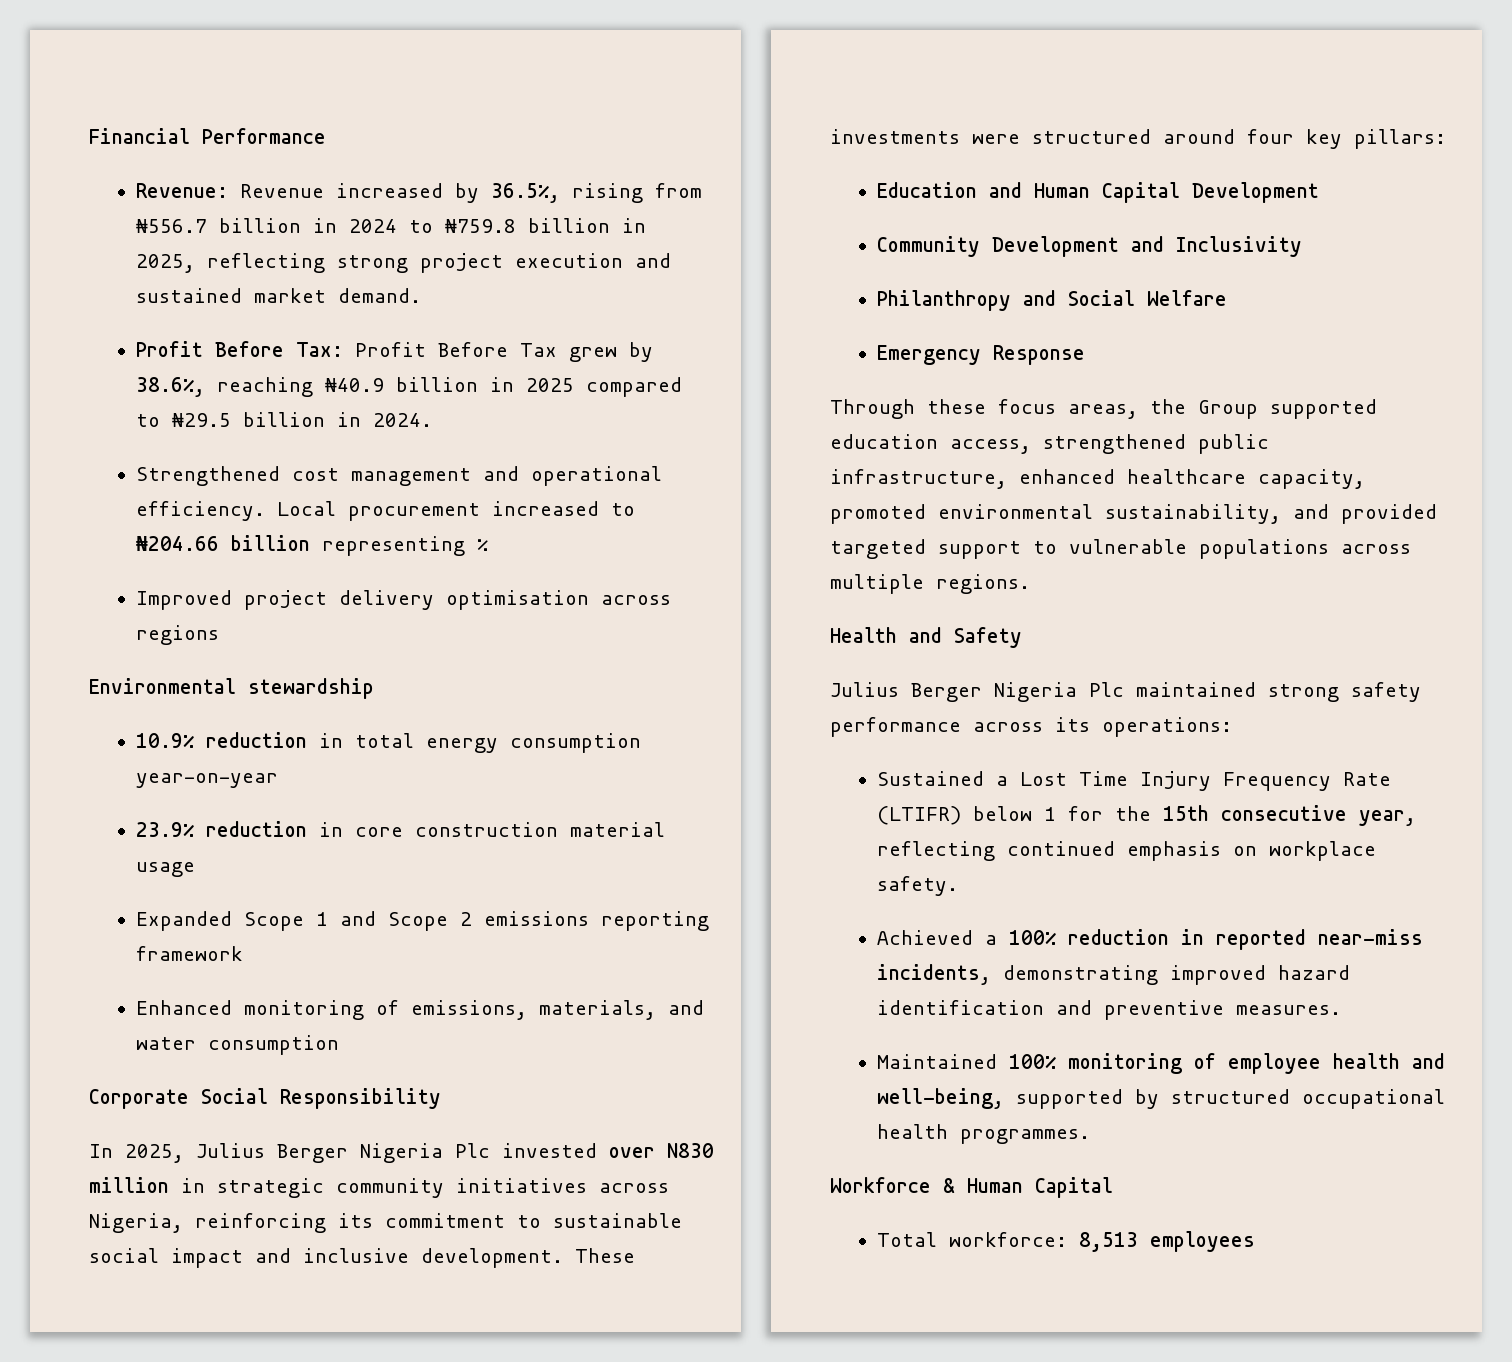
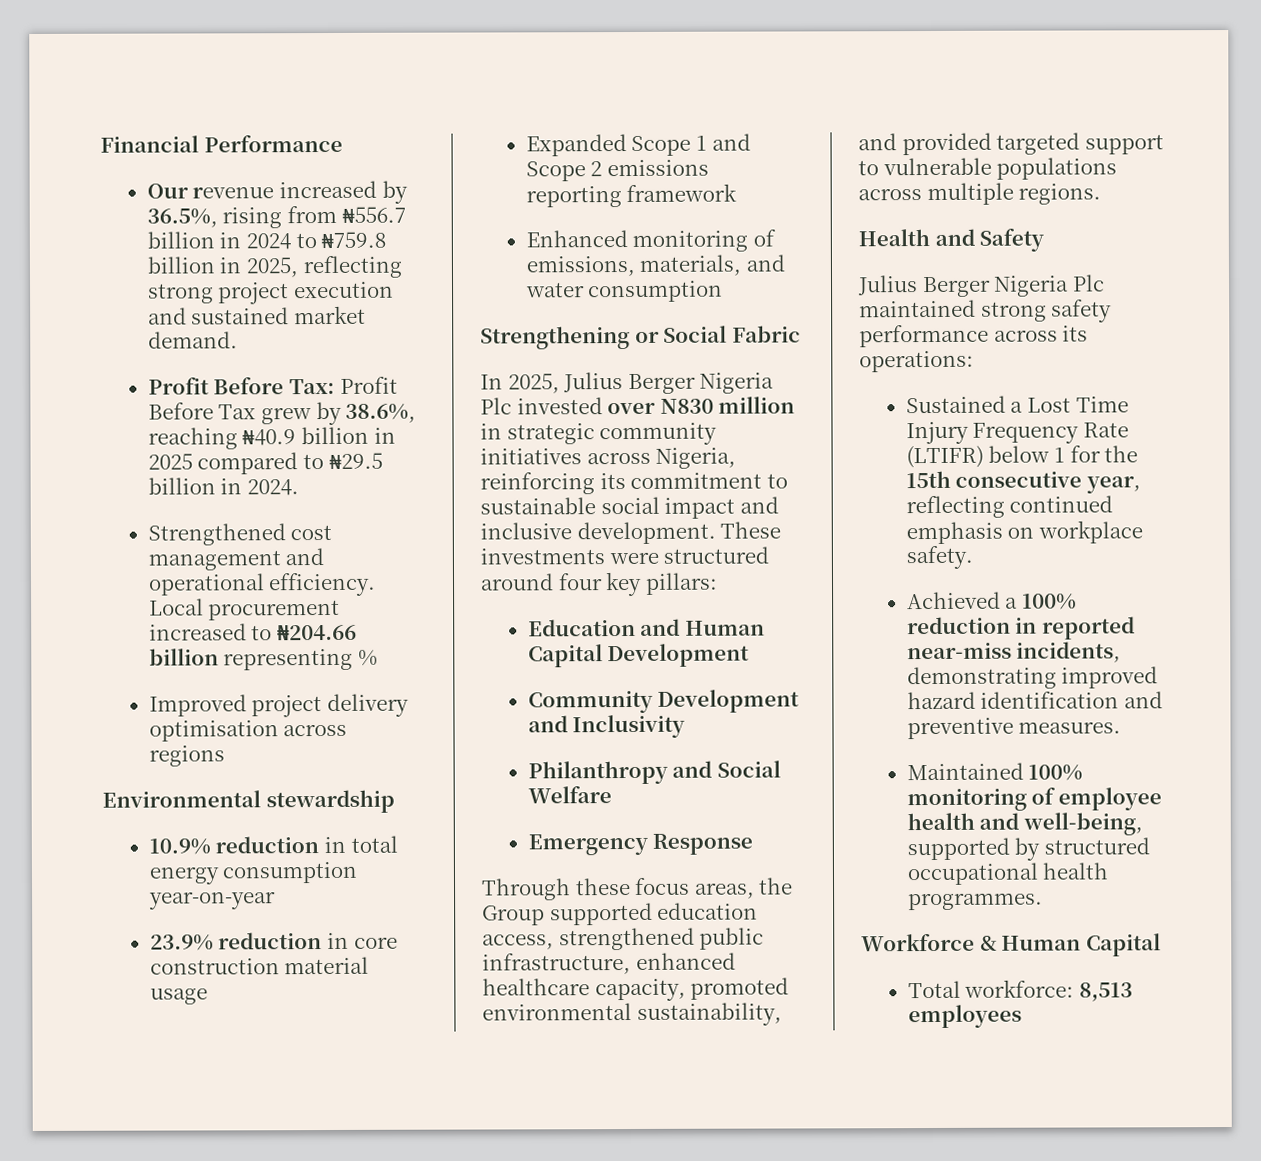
[136,183,325,198] Revenue: Revenue -> [146,183,275,199] Our revenue
[89,1088,441,1109] Corporate Social Responsibility -> [480,325,801,350] Strengthening or Social Fabric

